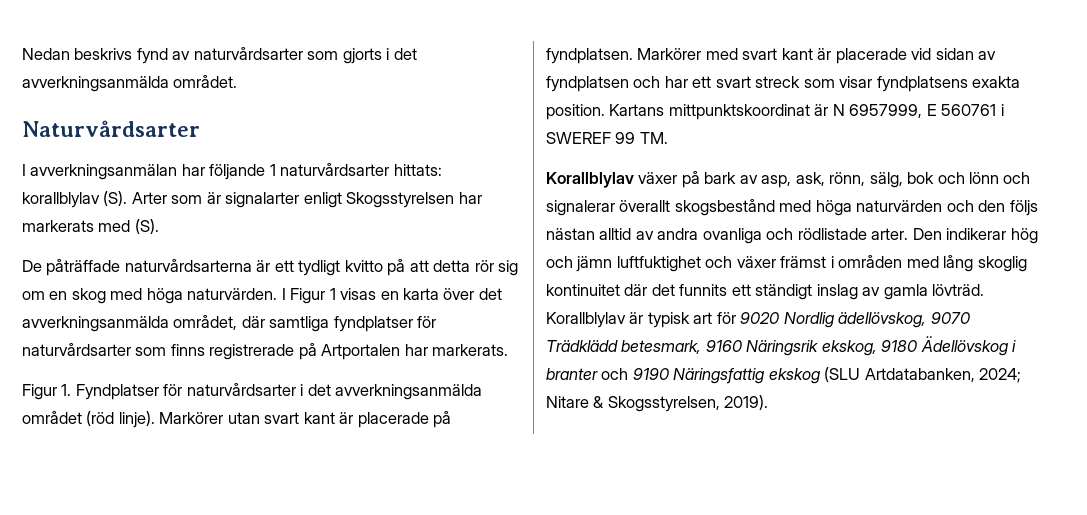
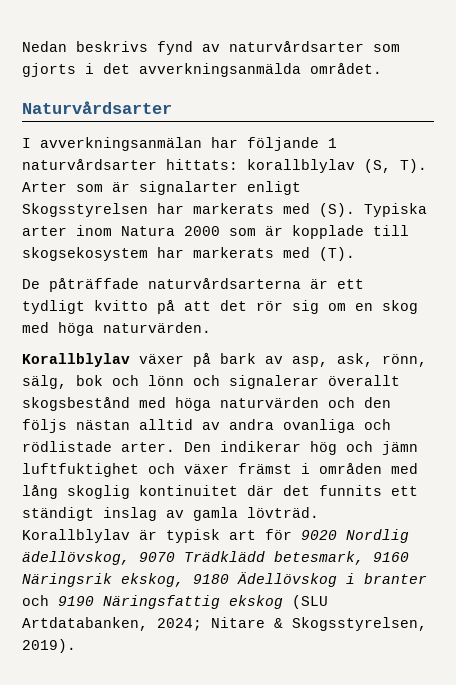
[103,191,128,206] (S). -> [364,159,427,173] (S, T).
(159, 226) none -> [364,203,427,217] [22,225,409,239] [22,247,355,261] Typiska arter inom Natura 2000 som är kopplade till skogsekosystem har markerats med (T).
[433,260,471,272] detta -> [220,300,247,311] det
[281,288,502,304] [22,315,437,332] [22,343,509,360] [22,383,483,400] [22,411,452,428] [546,48,997,64] [546,76,1021,92] [546,104,1004,120] [546,132,668,144] I Figur 1 visas en karta över det avverkningsanmälda området, där samtliga fyndplatser för naturvårdsarter som finns registrerade på Artportalen har markerats. // Figur 1. Fyndplatser för naturvårdsarter i det avverkningsanmälda området (röd linje). Markörer utan svart kant är placerade på fyndplatsen. Markörer med svart kant är placerade vid sidan av fyndplatsen och har ett svart streck som visar fyndplatsens exakta position. Kartans mittpunktskoordinat är N 6957999, E 560761 i SWEREF 99 TM. -> (211, 327) none

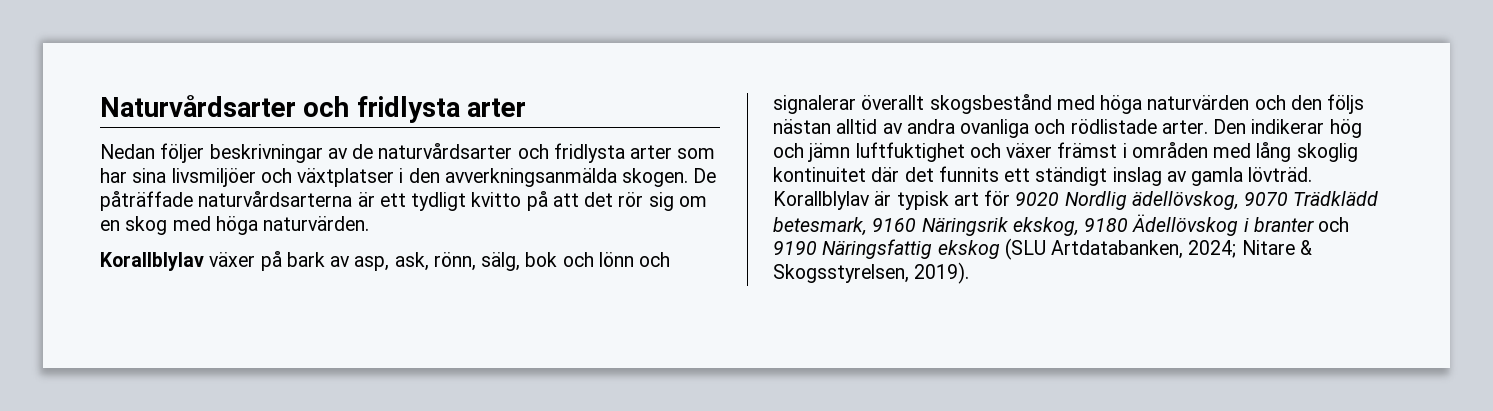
[22,41,400,55] [22,63,382,77] [22,101,172,114] [22,137,337,151] [22,159,427,173] [22,181,301,195] [22,203,427,217] [22,225,409,239] [22,247,355,261] Nedan beskrivs fynd av naturvårdsarter som gjorts i det avverkningsanmälda området. // Naturvårdsarter // I avverkningsanmälan har följande 1 naturvårdsarter hittats: korallblylav (S, T). Arter som är signalarter enligt Skogsstyrelsen har markerats med (S). Typiska arter inom Natura 2000 som är kopplade till skogsekosystem har markerats med (T). // -> [100,95,527,123] [100,143,716,163] [100,168,689,187] Naturvårdsarter och fridlysta arter // Nedan följer beskrivningar av de naturvårdsarter och fridlysta arter som har sina livsmiljöer och växtplatser i den avverkningsanmälda skogen.

